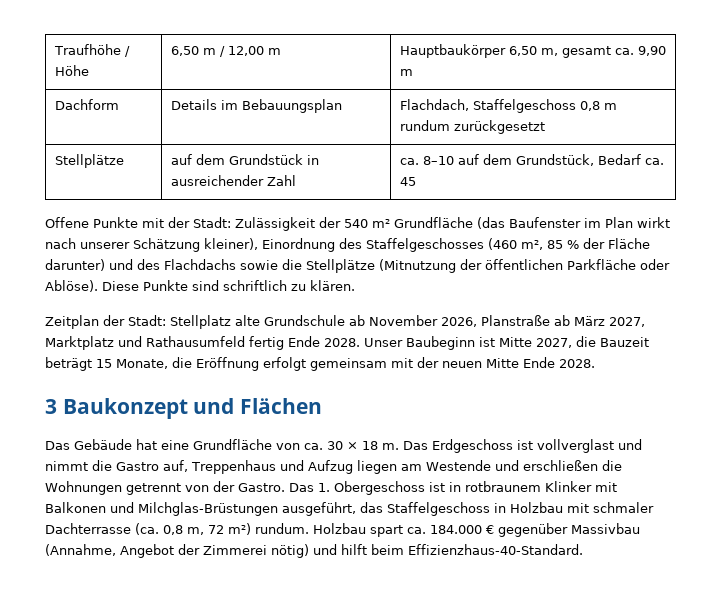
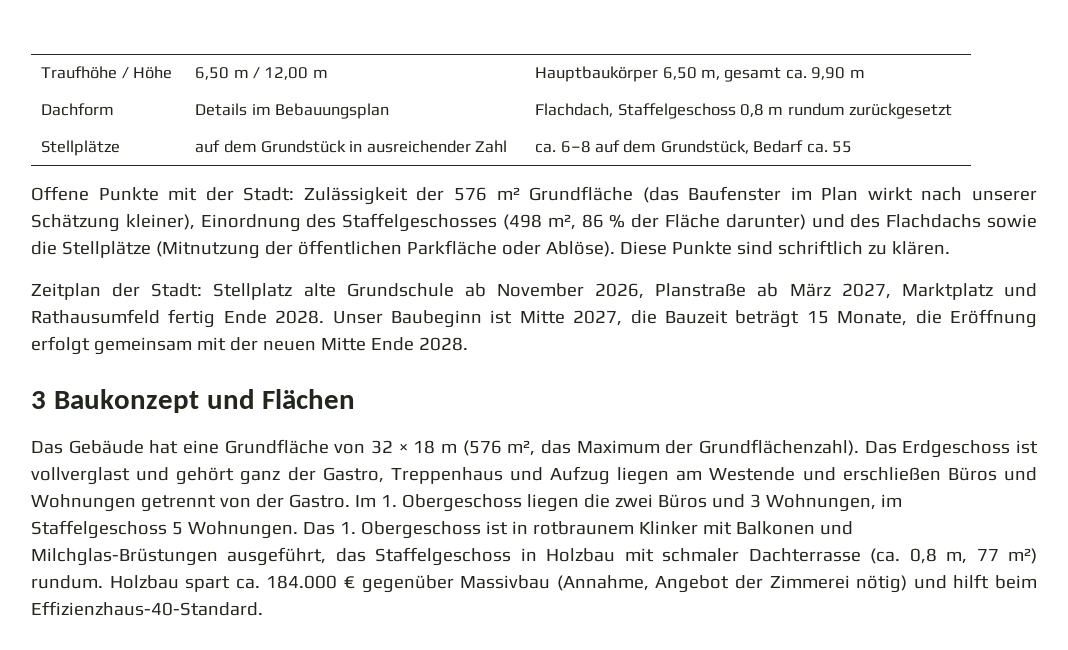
[422,156,454,165] 8–10 -> [560,141,591,153] 6–8
[399,177,416,186] 45 -> [832,141,853,153] 55
[344,219,368,228] 540 -> [453,187,487,201] 576
[488,238,563,250] (460 m², 85 -> [503,214,604,230] (498 m², 86
[304,441,399,450] ca. 30 × 18 m. -> [371,439,859,456] 32 × 18 m (576 m², das Maximum der Grundflächenzahl).
[45,460,188,472] nimmt die Gastro auf, -> [176,467,384,485] gehört ganz der Gastro,
[601,460,622,471] die -> [947,467,1037,481] Büros und
(285, 487) none -> [354,494,902,512] [31,520,298,539] Im 1. Obergeschoss liegen die zwei Büros und 3 Wohnungen, im Staffelgeschoss 5 Wohnungen.
[208,525,224,534] 72 -> [976,549,999,561] 77

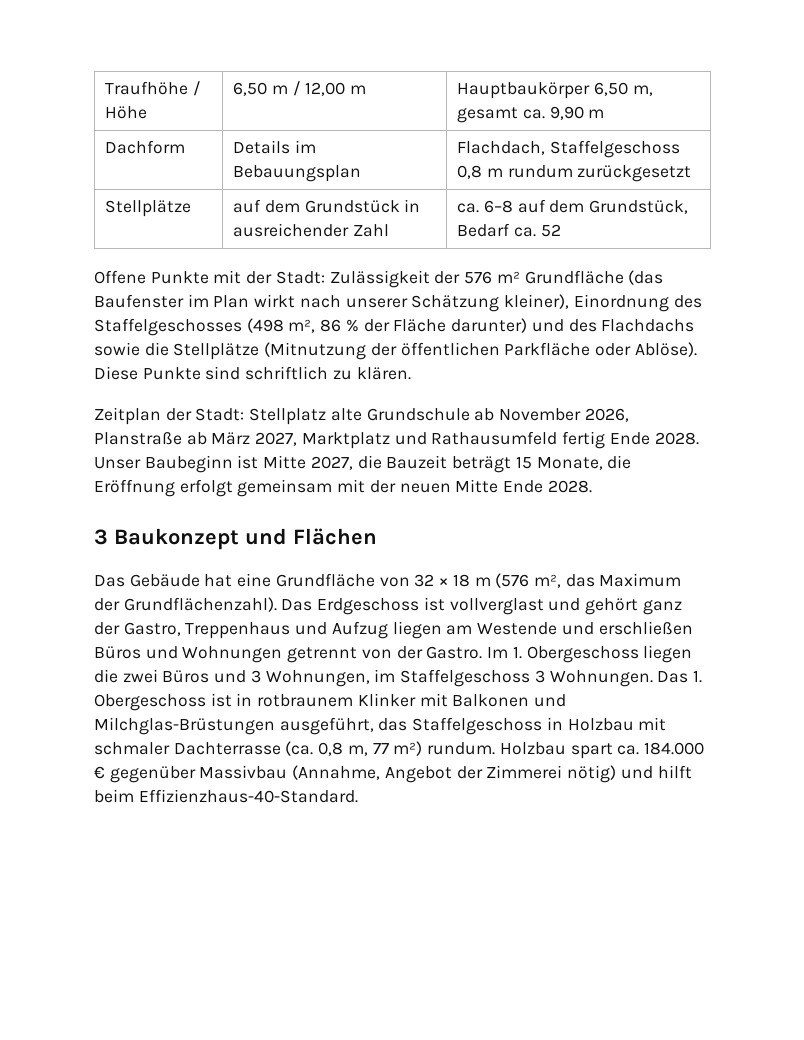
[832,141,853,153] 55 -> [540,224,561,237] 52
[171,522,183,535] 5 -> [534,670,545,683] 3

